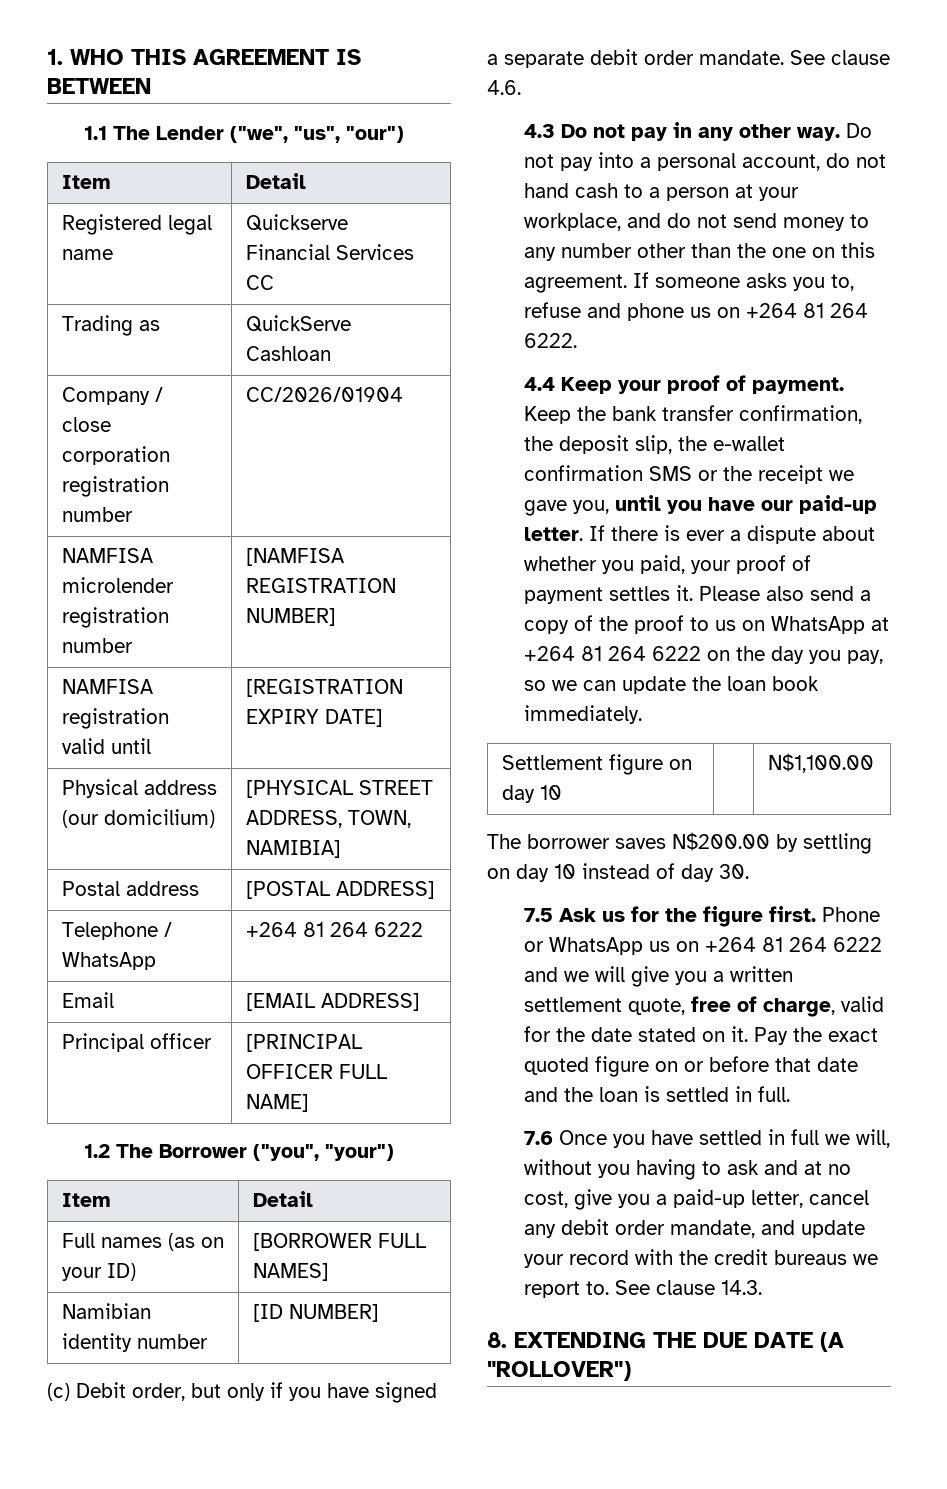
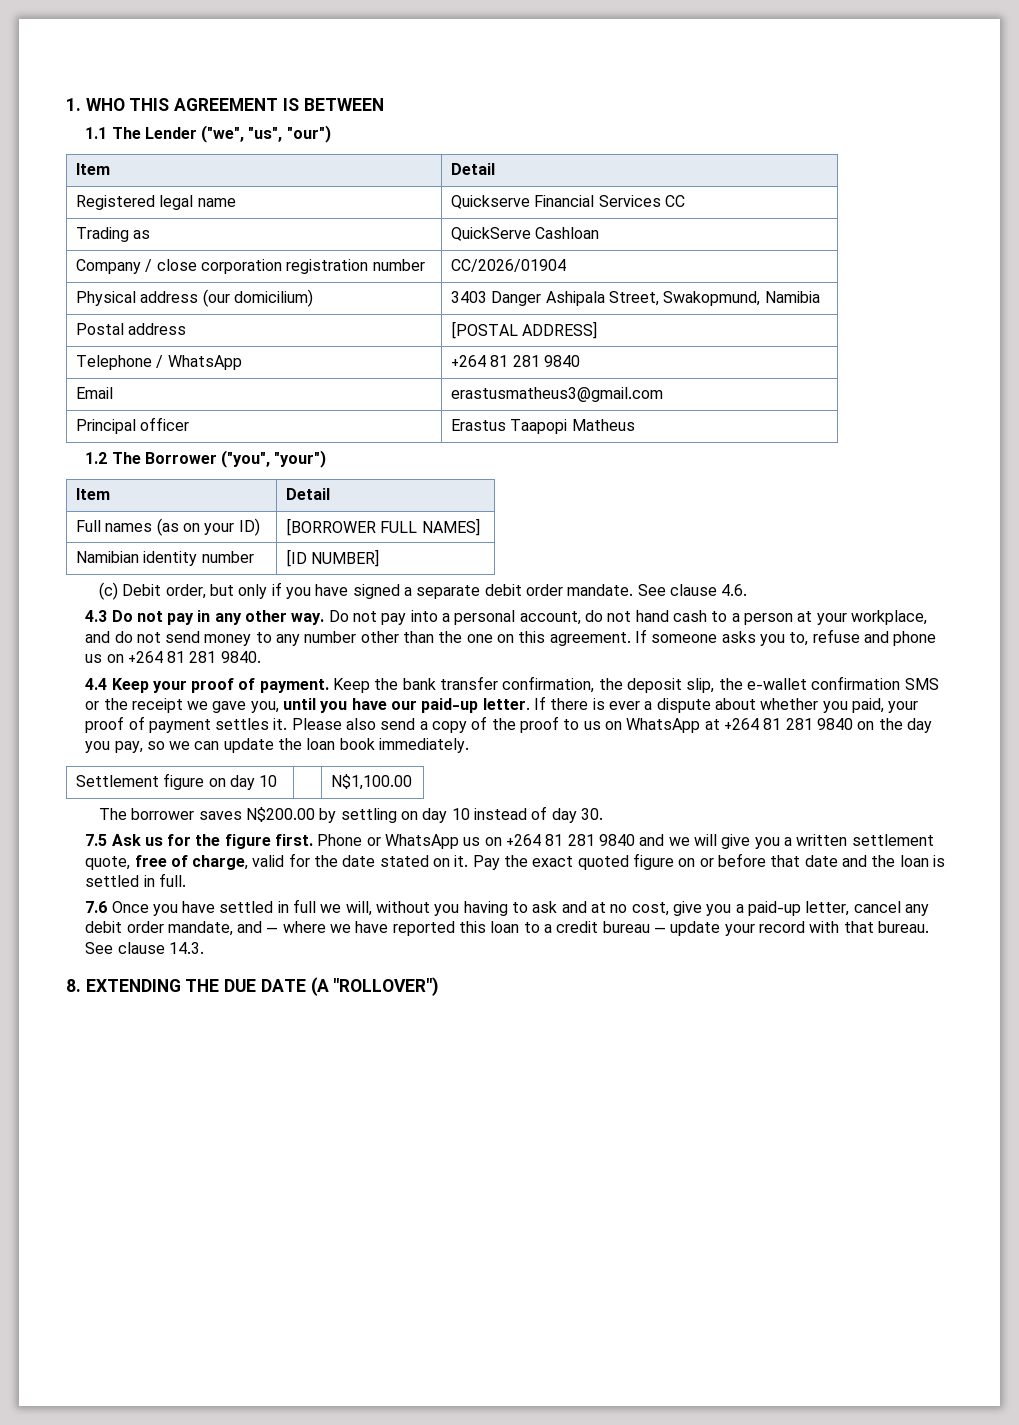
[61,548,153,563] [61,577,174,593] [61,607,169,628] [61,638,133,653] [245,548,344,566] [245,578,396,593] [245,608,336,626] [61,679,153,694] [61,708,169,729] [61,738,151,754] [245,679,403,697] [245,709,383,727] [61,779,217,798] [61,809,215,828] [245,780,433,798] [245,810,411,828] [245,840,341,858] NAMFISA microlender registration number | [NAMFISA REGISTRATION NUMBER] // NAMFISA registration valid until | [REGISTRATION EXPIRY DATE] // Physical address (our domicilium) | [PHYSICAL STREET ADDRESS, TOWN, NAMIBIA] -> [75,289,313,307] [450,291,820,306] Physical address (our domicilium) | 3403 Danger Ashipala Street, Swakopmund, Namibia
[329,922,423,937] 264 6222 -> [512,355,580,367] 281 9840
[245,993,420,1011] [EMAIL ADDRESS] -> [450,387,663,402] erastusmatheus3@gmail.com
[245,1034,363,1052] [245,1064,388,1079] [245,1094,309,1112] [PRINCIPAL OFFICER FULL NAME] -> [450,419,635,434] Erastus Taapopi Matheus
[829,303,868,318] [523,333,577,348] 264 6222. -> [189,651,261,663] 281 9840.
[607,646,701,661] 264 6222 -> [785,718,853,730] 281 9840
[788,937,882,952] 264 6222 -> [567,834,636,846] 281 9840
[800,1220,865,1238] [523,1249,878,1268] [523,1281,609,1298] update your record with the credit bureaus we report to. -> [266,921,929,936] — where we have reported this loan to a credit bureau — update your record with that bureau.

